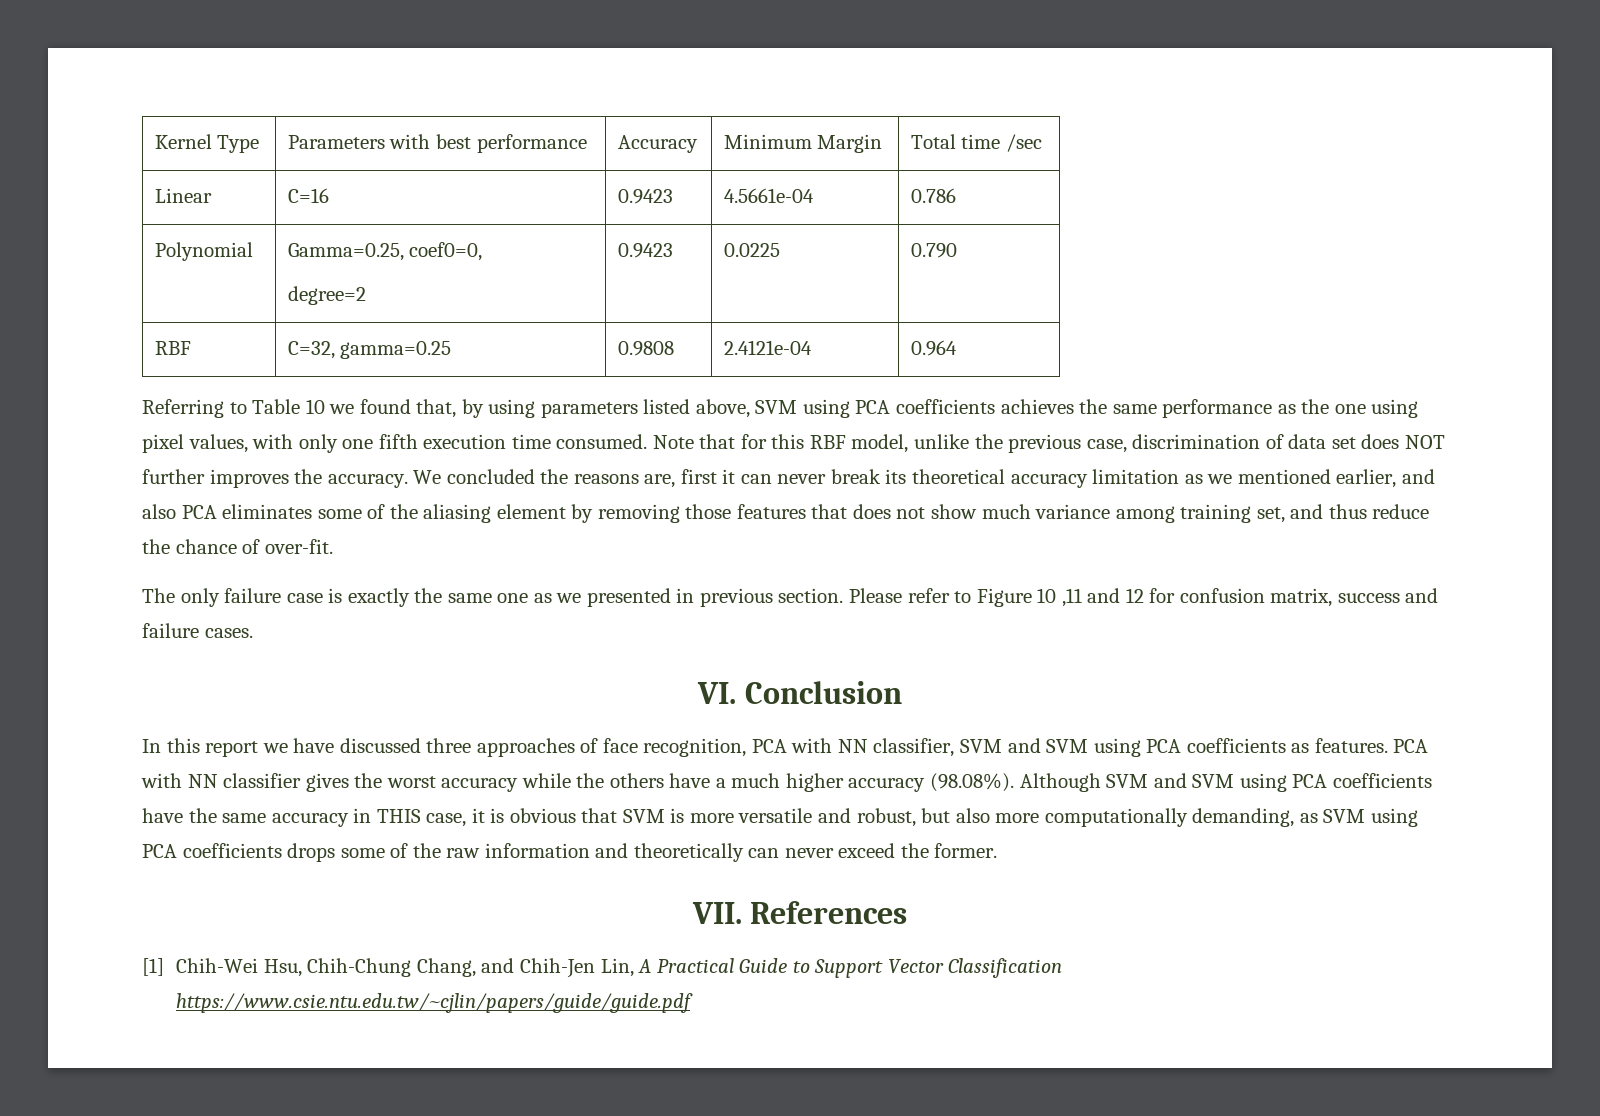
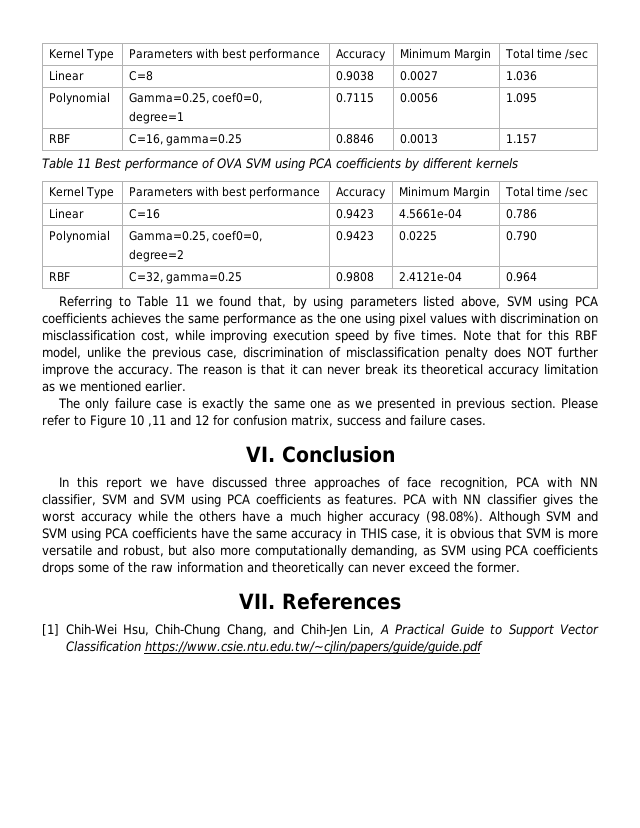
(1043, 143) none -> [48,70,84,81] [128,71,153,81] [335,71,374,81] [399,71,438,81] [505,71,537,81] [48,92,110,105] [128,92,262,104] [128,111,184,124] [335,93,374,103] [399,93,438,103] [505,93,537,103] [48,134,70,143] [128,134,242,146] [335,134,374,144] [399,134,438,144] [505,134,537,144] [42,158,518,171] [48,186,114,199] [128,186,321,199] [335,187,386,199] [398,186,490,199] [504,186,589,198] // Linear | C=8 | 0.9038 | 0.0027 | 1.036 // Polynomial | Gamma=0.25, coef0=0, // degree=1 | 0.7115 | 0.0056 | 1.095 // RBF | C=16, gamma=0.25 | 0.8846 | 0.0013 | 1.157 // Table 11 Best performance of OVA SVM using PCA coefficients by different kernels // Kernel Type | Parameters with best performance | Accuracy | Minimum Margin | Total time /sec
[305,399,325,414] 10 -> [174,296,189,306] 11
[188,434,648,453] values, with only one fifth execution time consumed. -> [430,313,598,324] [42,330,458,343] values with discrimination on misclassification cost, while improving execution speed by five times.
[1288,434,1356,449] data set -> [346,347,488,360] misclassification penalty
[209,469,289,488] improves -> [42,364,89,377] improve
[413,469,717,488] We concluded the reasons are, first -> [176,364,285,375] The reason is that
[1336,469,1435,488] [142,504,1430,523] [142,539,333,554] earlier, and also PCA eliminates some of the aliasing element by removing those features that does not show much variance among training set, and thus reduce the chance of over-fit. -> [145,381,186,392] earlier.

